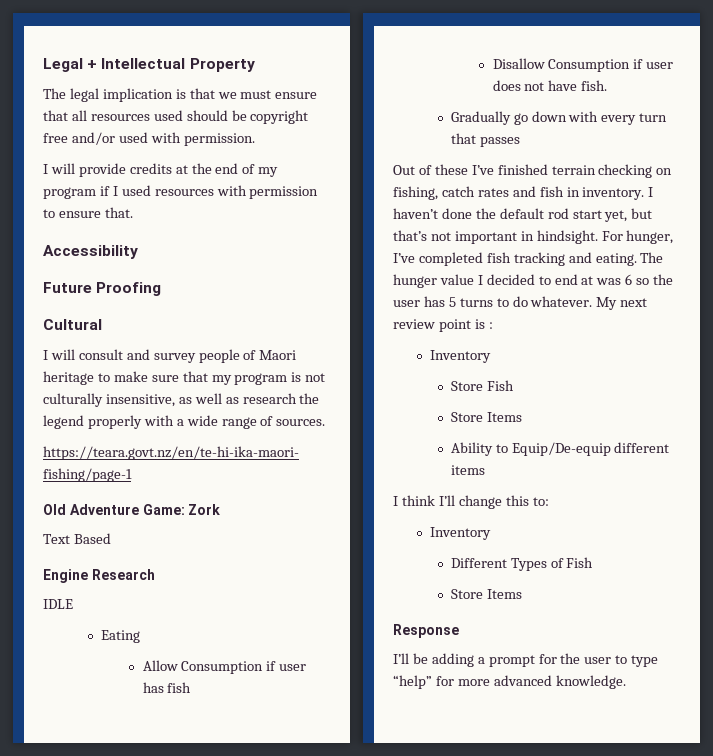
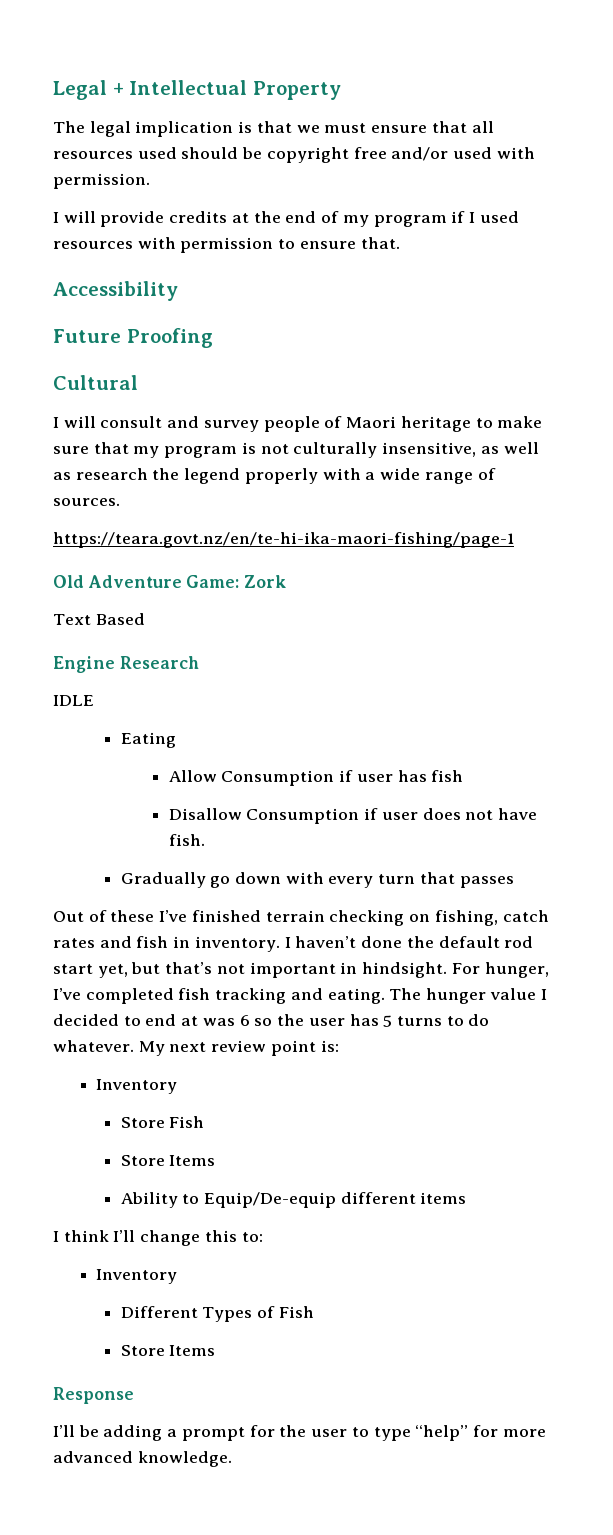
[474,319,493,329] is : -> [320,1040,339,1052] is:

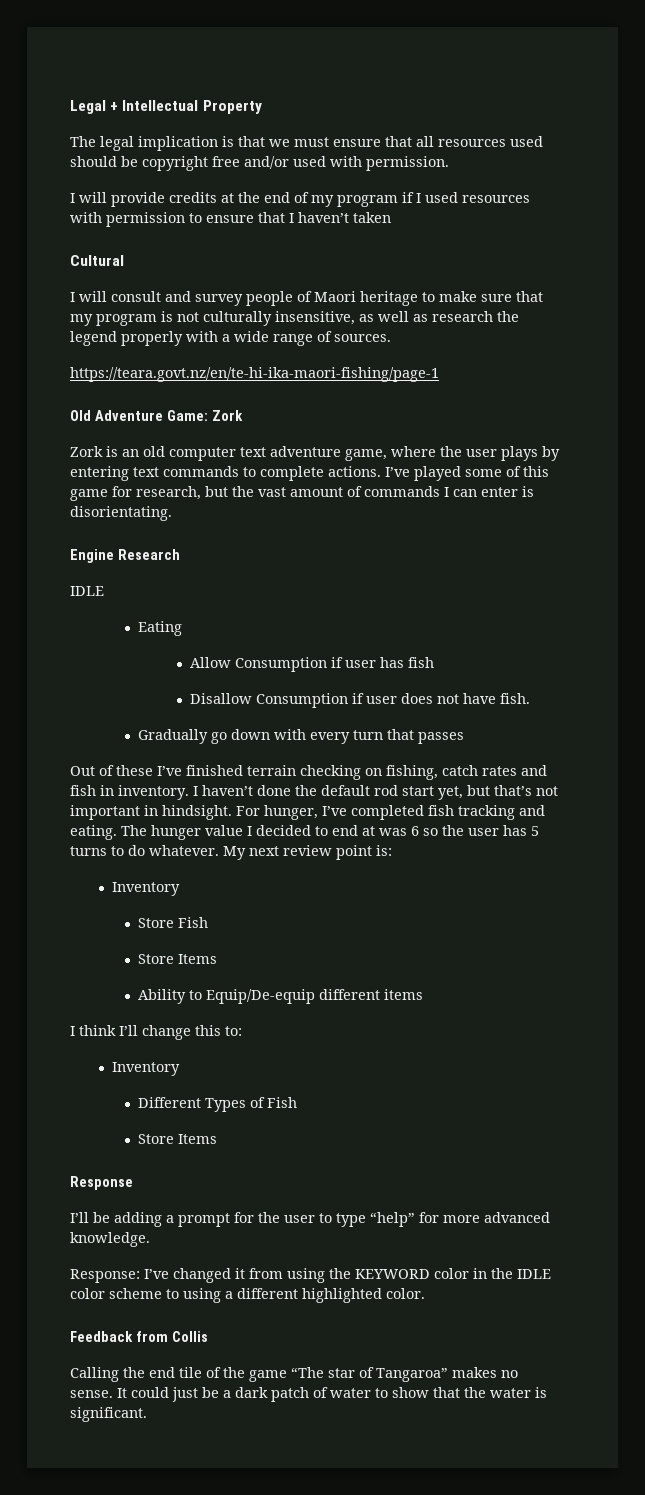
[360,237,400,249] [53,281,178,301] [53,328,213,348] that. // Accessibility // Future Proofing -> [258,212,391,223] that I haven’t taken
[53,613,145,625] Text Based -> [70,446,560,461] [70,466,549,481] [70,486,534,501] [70,506,172,521] Zork is an old computer text adventure game, where the user plays by entering text commands to complete actions. I’ve played some of this game for research, but the vast amount of commands I can enter is disorientating.
(232, 1459) none -> [70,1268,551,1283] [70,1288,425,1303] [70,1331,208,1342] [70,1367,518,1382] [70,1387,547,1402] [70,1407,147,1422] // Response: I’ve changed it from using the KEYWORD color in the IDLE color scheme to using a different highlighted color. // Feedback from Collis // Calling the end tile of the game “The star of Tangaroa” makes no sense. It could just be a dark patch of water to show that the water is significant.

